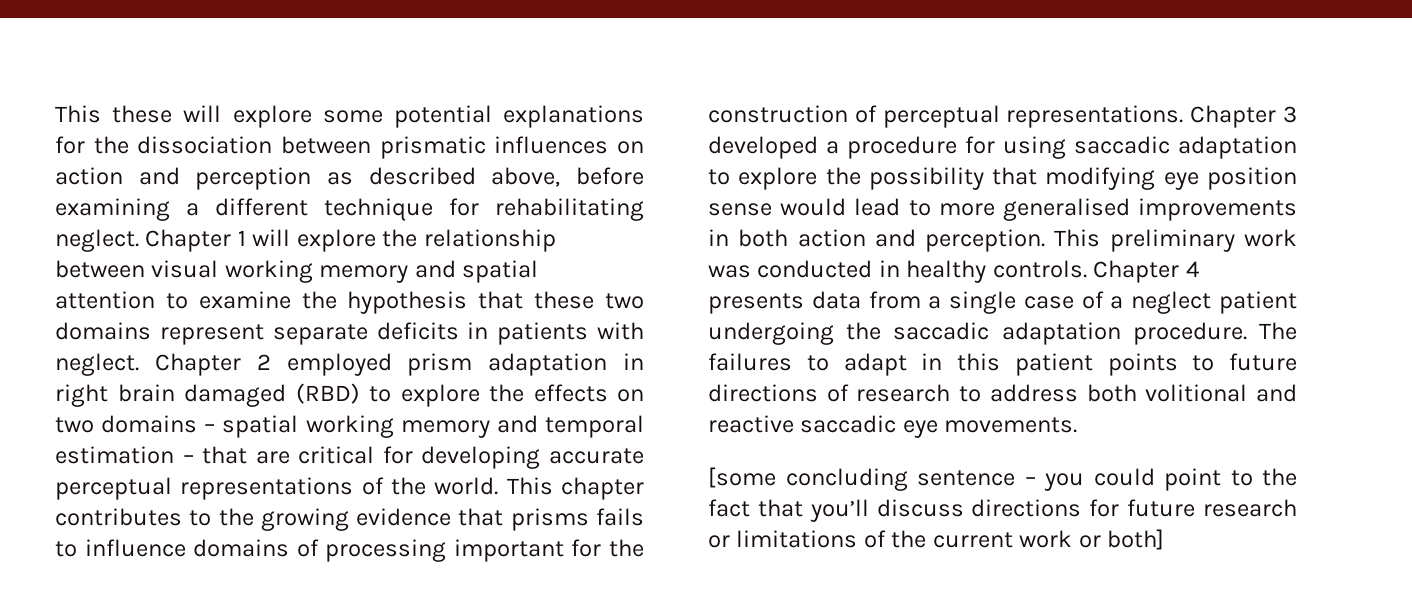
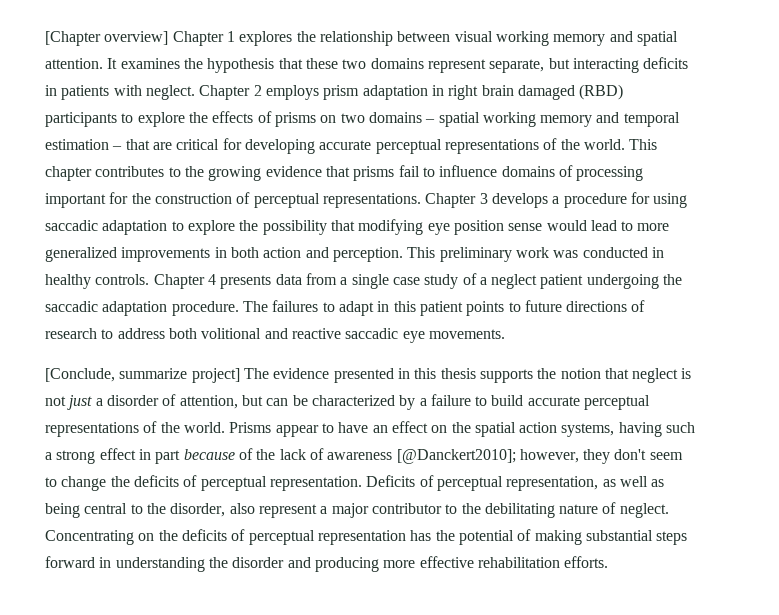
[55,105,644,128] [55,136,644,159] [55,167,645,190] [55,198,644,221] [55,229,376,252] This these will explore some potential explanations for the dissociation between prismatic influences on action and perception as described above, before examining a different technique for rehabilitating neglect. Chapter 1 will explore -> [45,31,293,46] [Chapter overview] Chapter 1 explores
[55,291,291,309] attention to examine -> [45,58,180,69] attention. It examines
[272,324,368,345] separate -> [489,58,639,73] separate, but interacting
[286,353,392,376] employed -> [265,85,319,100] employs
(360, 393) none -> [45,112,117,127] participants
(608, 393) none -> [257,111,316,127] of prisms
[596,508,644,526] fails -> [398,165,420,177] fail
[708,136,818,159] developed -> [491,193,548,208] develops
[1002,198,1130,221] generalised -> [45,247,117,262] generalized
(1074, 302) none -> [424,274,459,289] study
[708,467,1297,491] [708,499,1297,522] [708,529,1165,550] [some concluding sentence – you could point to the fact that you’ll discuss directions for future research or limitations of the current work or both] -> [45,368,692,383] [45,394,651,410] [45,421,696,437] [45,448,683,464] [45,475,665,491] [45,502,669,518] [45,529,688,545] [45,556,609,572] [Conclude, summarize project] The evidence presented in this thesis supports the notion that neglect is not just a disorder of attention, but can be characterized by a failure to build accurate perceptual representations of the world. Prisms appear to have an effect on the spatial action systems, having such a strong effect in part because of the lack of awareness [@Danckert2010]; however, they don't seem to change the deficits of perceptual representation. Deficits of perceptual representation, as well as being central to the disorder, also represent a major contributor to the debilitating nature of neglect. Concentrating on the deficits of perceptual representation has the potential of making substantial steps forward in understanding the disorder and producing more effective rehabilitation efforts.

